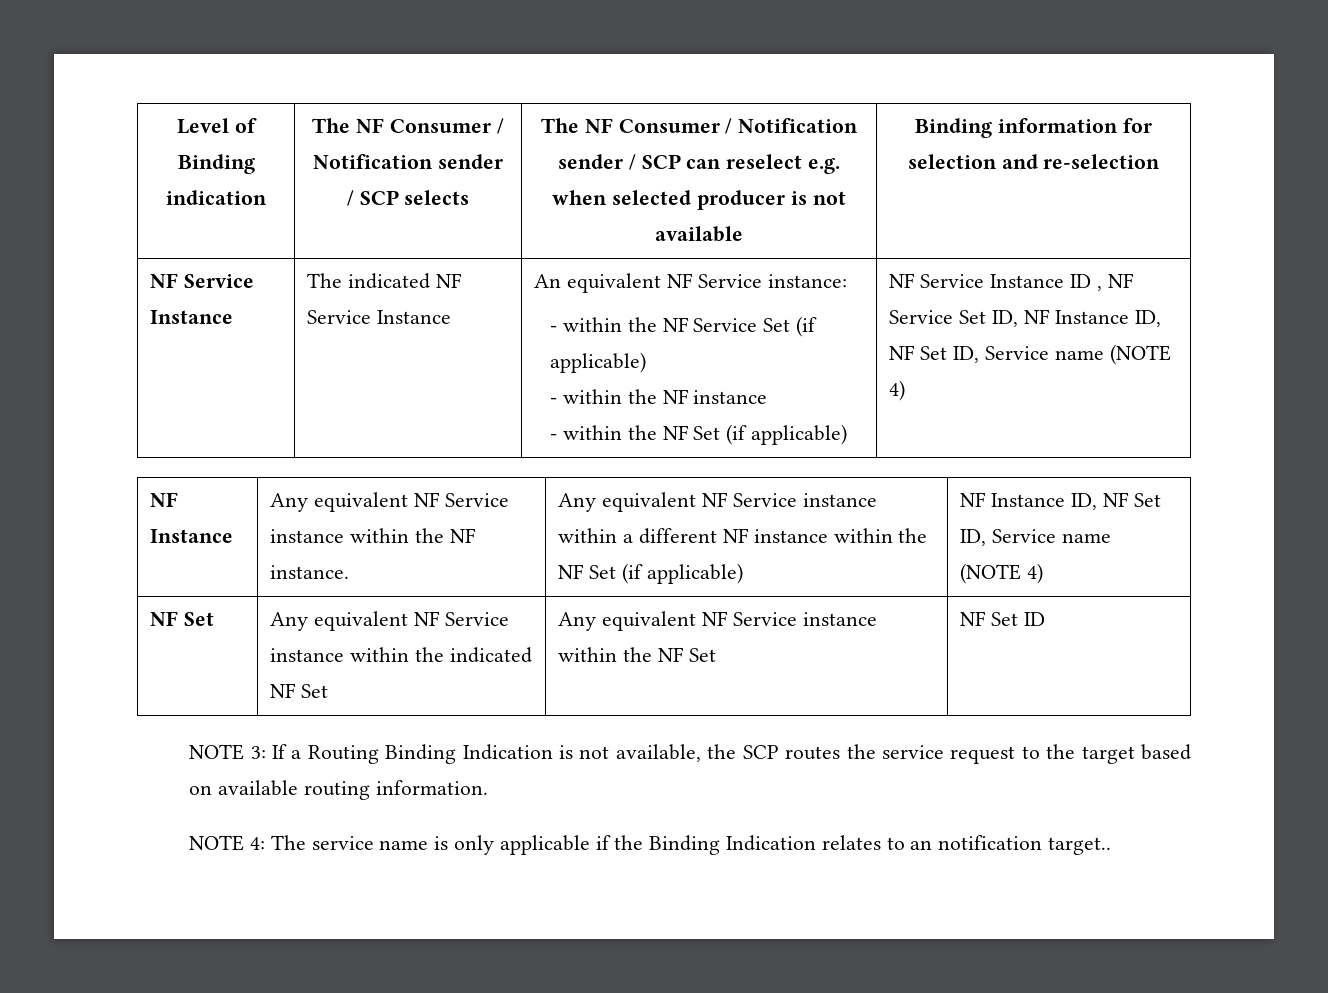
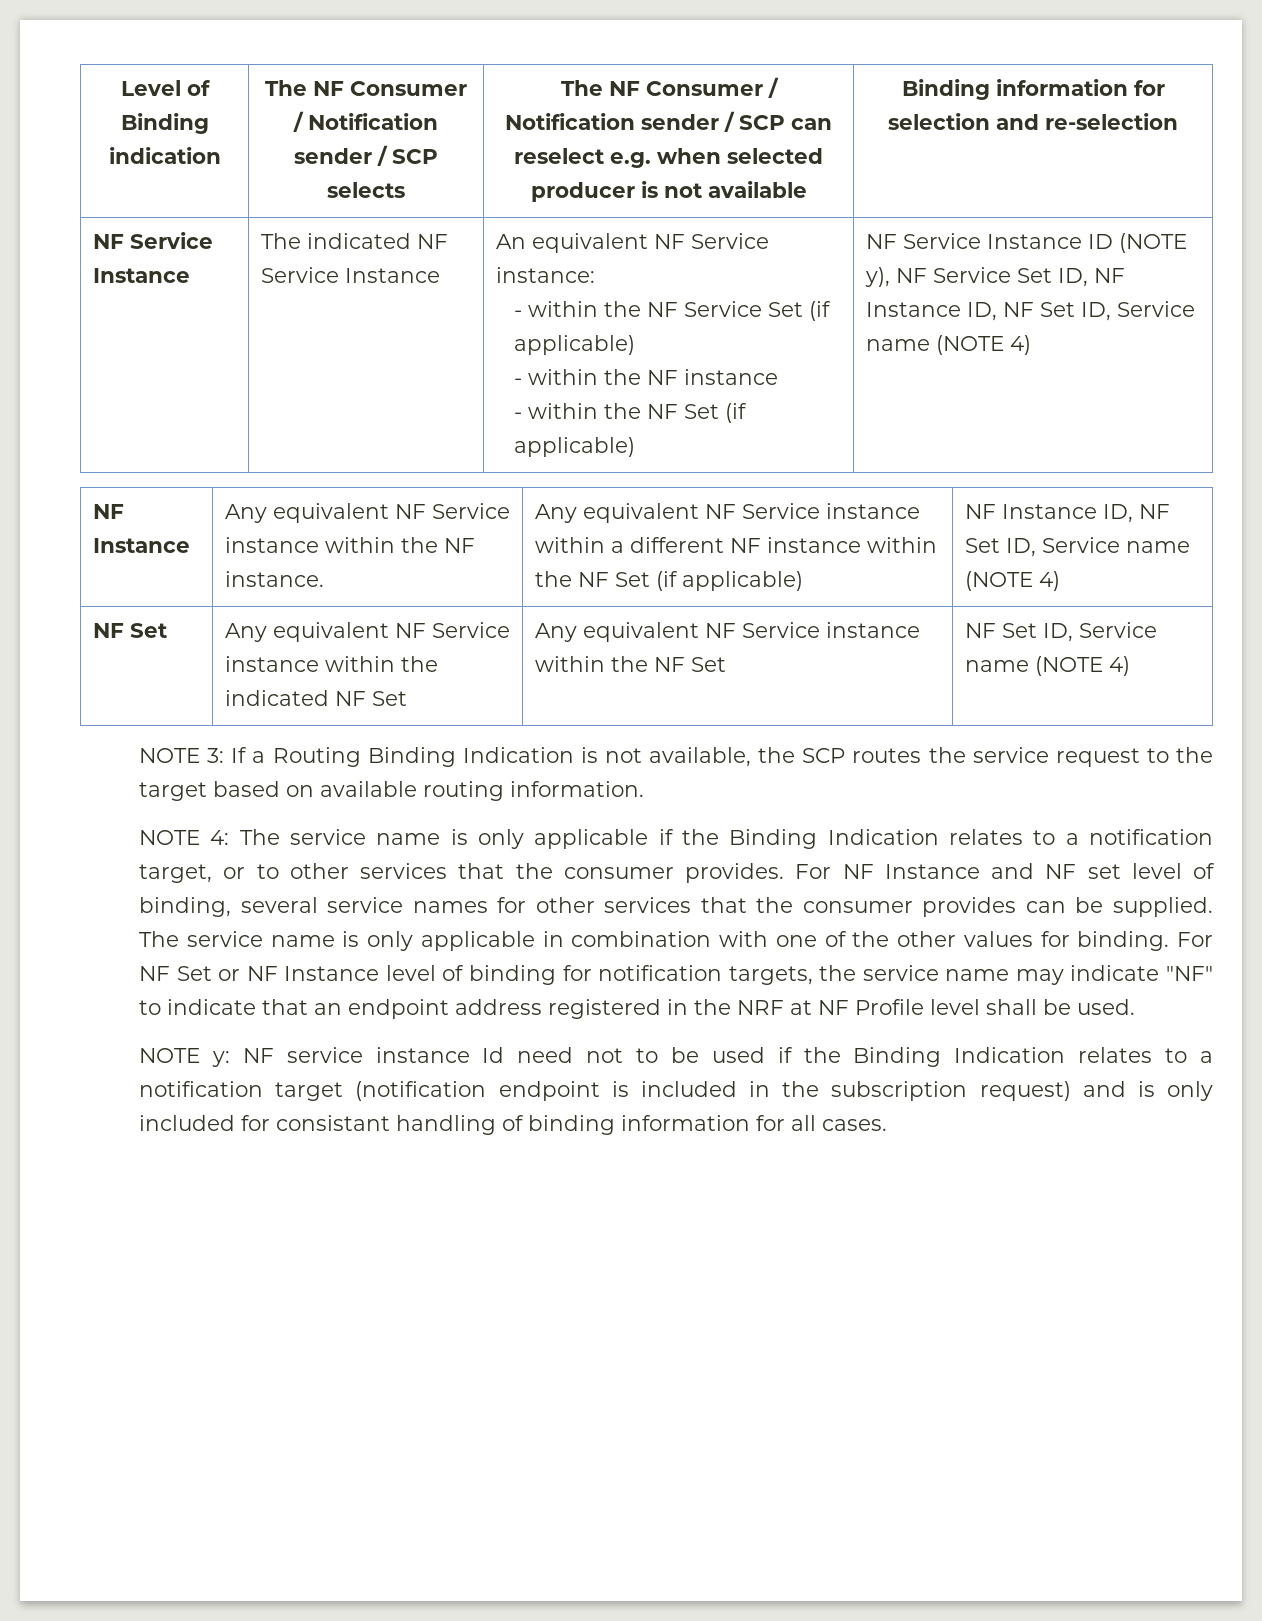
[1096,286,1102,291] , -> [1118,233,1187,253] [864,267,890,287] (NOTE y),
[1024,612,1046,626] ID -> [1042,622,1157,642] [964,656,1130,676] ID, Service name (NOTE 4)
[910,835,1112,855] an notification target.. -> [1065,829,1213,845] [139,863,1215,883] [139,897,1213,917] [139,931,1214,951] [139,965,1214,985] [139,999,1136,1019] [139,1047,1213,1067] [139,1081,1213,1101] [139,1115,888,1135] a notification target, or to other services that the consumer provides. For NF Instance and NF set level of binding, several service names for other services that the consumer provides can be supplied. The service name is only applicable in combination with one of the other values for binding. For NF Set or NF Instance level of binding for notification targets, the service name may indicate "NF" to indicate that an endpoint address registered in the NRF at NF Profile level shall be used. // NOTE y: NF service instance Id need not to be used if the Binding Indication relates to a notification target (notification endpoint is included in the subscription request) and is only included for consistant handling of binding information for all cases.

